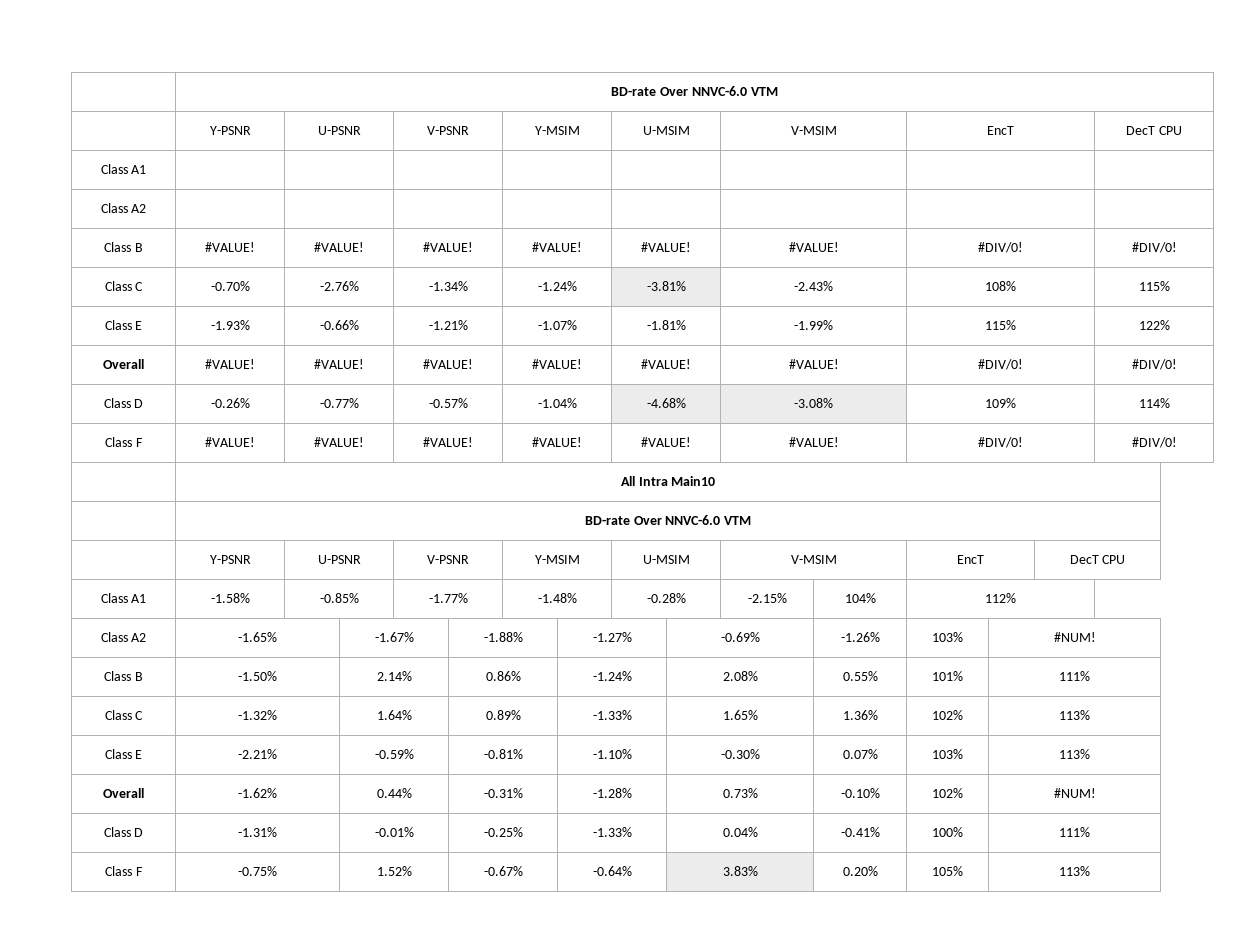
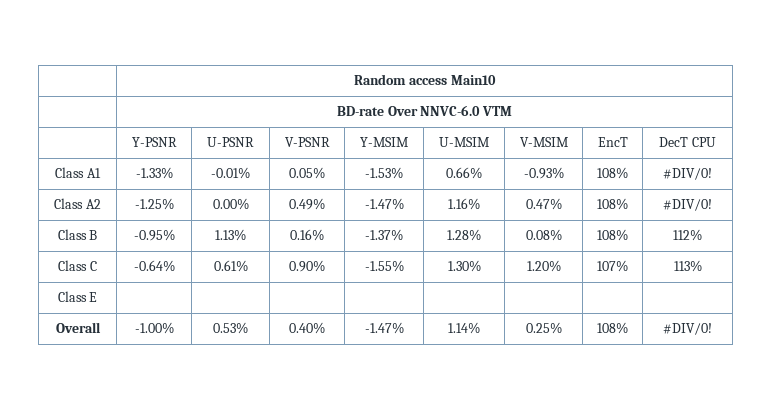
[611,86,778,96] [209,126,251,135] [317,126,361,135] [427,126,469,135] [534,126,580,135] [642,126,690,135] [790,126,837,135] [987,126,1014,135] [1126,126,1182,135] [100,164,147,174] [100,203,147,213] [104,242,143,252] [205,242,255,252] [314,242,364,252] [423,242,473,252] [532,242,582,252] [641,242,691,252] [788,242,839,252] [978,242,1023,253] [1131,242,1177,253] [104,281,144,291] [210,281,250,291] [319,281,359,291] [428,281,468,291] [537,281,577,291] [646,281,686,291] [794,281,833,291] [985,281,1016,291] [1138,281,1170,291] [104,320,143,330] [210,320,250,330] [319,320,359,330] [428,320,468,330] [537,320,577,330] [646,320,686,330] [794,320,833,330] [985,320,1016,330] [1138,320,1170,330] [103,359,144,369] [205,359,255,369] [314,359,364,369] [423,359,473,369] [532,359,582,369] [641,359,691,369] [788,359,839,369] [978,359,1023,370] [1131,359,1177,370] [103,398,144,408] [210,398,250,408] [319,398,359,408] [428,398,468,408] [537,398,577,408] [646,398,686,408] [794,398,833,408] [985,398,1016,408] [1138,398,1170,408] [105,437,143,447] [205,437,255,447] [314,437,364,447] [423,437,473,447] [532,437,582,447] [641,437,691,447] [788,437,839,447] [978,437,1023,448] [1131,437,1177,448] [620,476,668,486] | BD-rate Over NNVC-6.0 VTM // | Y-PSNR | U-PSNR | V-PSNR | Y-MSIM | U-MSIM | V-MSIM | EncT | DecT CPU // Class A1 | | | | | | | | // Class A2 | | | | | | | | // Class B | #VALUE! | #VALUE! | #VALUE! | #VALUE! | #VALUE! | #VALUE! | #DIV/0! | #DIV/0! // Class C | -0.70% | -2.76% | -1.34% | -1.24% | -3.81% | -2.43% | 108% | 115% // Class E | -1.93% | -0.66% | -1.21% | -1.07% | -1.81% | -1.99% | 115% | 122% // Overall | #VALUE! | #VALUE! | #VALUE! | #VALUE! | #VALUE! | #VALUE! | #DIV/0! | #DIV/0! // Class D | -0.26% | -0.77% | -0.57% | -1.04% | -4.68% | -3.08% | 109% | 114% // Class F | #VALUE! | #VALUE! | #VALUE! | #VALUE! | #VALUE! | #VALUE! | #DIV/0! | #DIV/0! // | All Intra -> [354,74,447,85] | Random access
[210,593,250,603] [319,593,359,603] [428,593,468,603] [537,593,577,603] [646,593,686,603] [747,593,787,603] [844,593,876,603] [985,593,1016,603] [100,632,147,642] [238,632,277,642] [374,632,414,642] [483,632,523,642] [592,632,632,642] [720,632,760,642] [840,632,880,642] [932,632,963,642] [1053,632,1096,642] [104,671,143,681] [238,671,277,681] [376,671,412,681] [485,671,521,681] [592,671,632,681] [722,671,758,681] [842,671,878,681] [932,671,963,681] [1059,671,1090,681] [104,710,144,720] [238,710,277,720] [376,710,412,720] [485,710,521,720] [592,710,632,720] [722,710,758,720] [842,710,878,720] [932,710,963,720] [1059,710,1090,720] [104,749,143,759] [238,749,277,759] [374,749,414,759] [483,749,523,759] [592,749,632,759] [720,749,760,759] [842,749,878,759] [932,749,963,759] [1059,749,1090,759] [103,788,144,798] [238,788,277,798] [376,788,412,798] [483,788,523,798] [592,788,632,798] [722,788,758,798] [840,788,880,798] [932,788,963,798] [1053,788,1096,798] [103,827,144,837] [238,827,277,837] [374,827,414,837] [483,827,523,837] [592,827,632,837] [722,827,758,837] [840,827,880,837] [932,827,963,837] [1059,827,1090,837] [105,866,143,876] [238,866,277,876] [376,866,412,876] [483,866,523,876] [592,866,632,876] [722,866,758,876] [842,866,878,876] [932,866,963,876] [1059,866,1090,876] -1.58% | -0.85% | -1.77% | -1.48% | -0.28% | -2.15% | 104% | 112% // Class A2 | -1.65% | -1.67% | -1.88% | -1.27% | -0.69% | -1.26% | 103% | #NUM! // Class B | -1.50% | 2.14% | 0.86% | -1.24% | 2.08% | 0.55% | 101% | 111% // Class C | -1.32% | 1.64% | 0.89% | -1.33% | 1.65% | 1.36% | 102% | 113% // Class E | -2.21% | -0.59% | -0.81% | -1.10% | -0.30% | 0.07% | 103% | 113% // Overall | -1.62% | 0.44% | -0.31% | -1.28% | 0.73% | -0.10% | 102% | #NUM! // Class D | -1.31% | -0.01% | -0.25% | -1.33% | 0.04% | -0.41% | 100% | 111% // Class F | -0.75% | 1.52% | -0.67% | -0.64% | 3.83% | 0.20% | 105% | 113% -> [135,167,173,179] [211,167,250,179] [289,167,325,179] [365,167,403,179] [446,167,482,179] [523,167,564,179] [597,167,628,179] [663,168,712,180] [54,198,101,209] [134,198,174,210] [212,198,249,210] [289,198,325,210] [364,198,404,210] [448,198,480,210] [525,198,562,210] [597,198,628,210] [663,199,712,211] [57,229,98,240] [133,229,175,241] [215,229,246,241] [290,229,324,241] [365,229,403,241] [447,229,481,241] [525,229,562,241] [597,229,628,241] [673,229,702,241] [58,260,97,271] [133,260,175,272] [213,260,248,272] [289,260,325,272] [364,260,404,272] [447,260,481,272] [526,260,561,272] [597,260,628,272] [673,260,702,272] [57,291,98,302] [55,322,101,333] [134,322,174,334] [213,322,248,334] [289,322,325,334] [364,322,404,334] [448,322,480,334] [525,322,562,334] [597,322,628,334] [663,323,712,335] -1.33% | -0.01% | 0.05% | -1.53% | 0.66% | -0.93% | 108% | #DIV/0! // Class A2 | -1.25% | 0.00% | 0.49% | -1.47% | 1.16% | 0.47% | 108% | #DIV/0! // Class B | -0.95% | 1.13% | 0.16% | -1.37% | 1.28% | 0.08% | 108% | 112% // Class C | -0.64% | 0.61% | 0.90% | -1.55% | 1.30% | 1.20% | 107% | 113% // Class E | | | | | | | | // Overall | -1.00% | 0.53% | 0.40% | -1.47% | 1.14% | 0.25% | 108% | #DIV/0!

